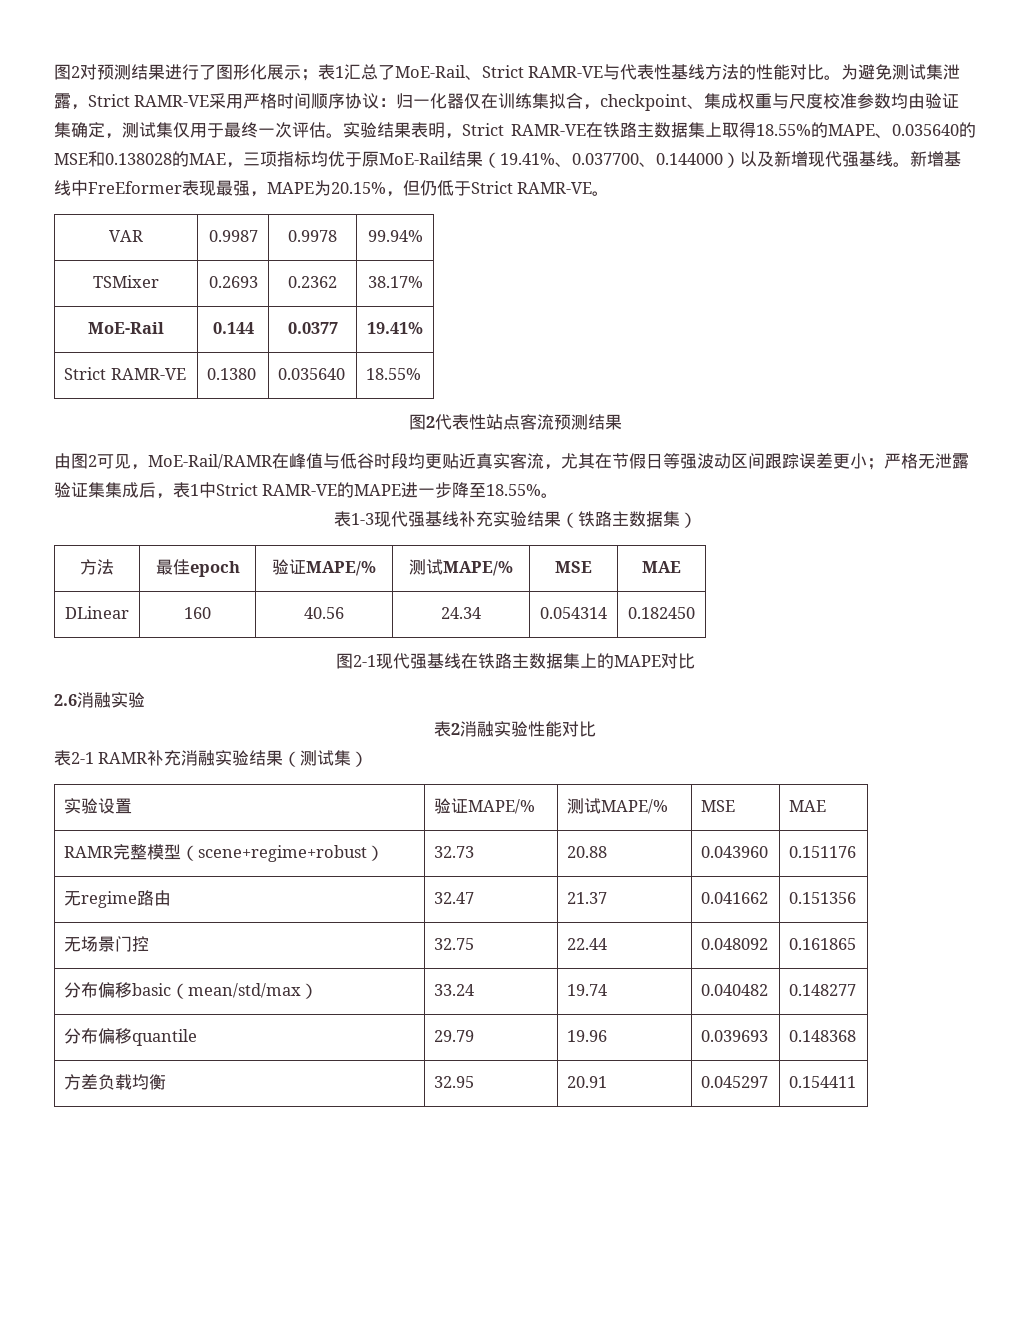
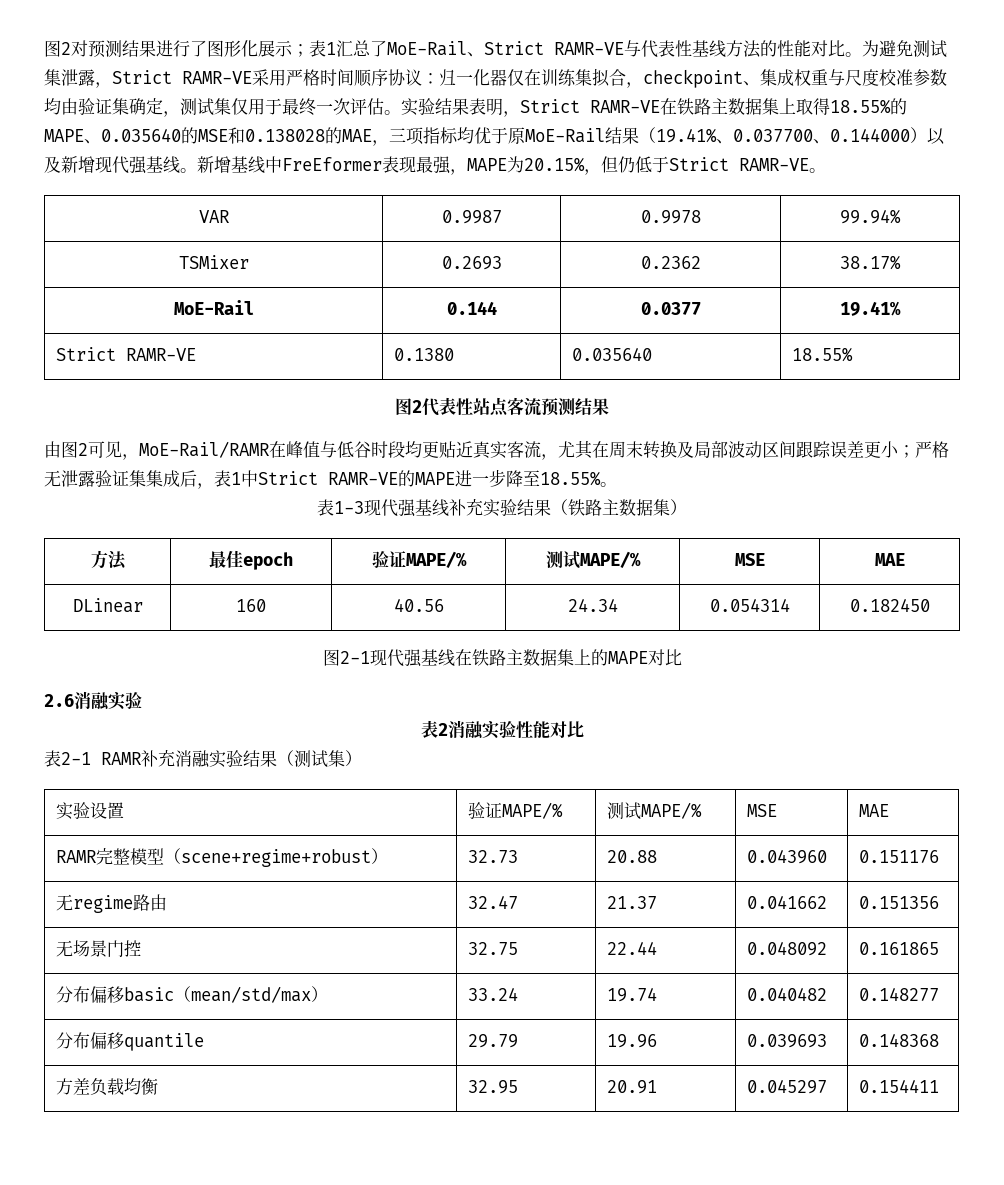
[612,453,697,469] 节假日等强 -> [609,441,728,459] 周末转换及局部

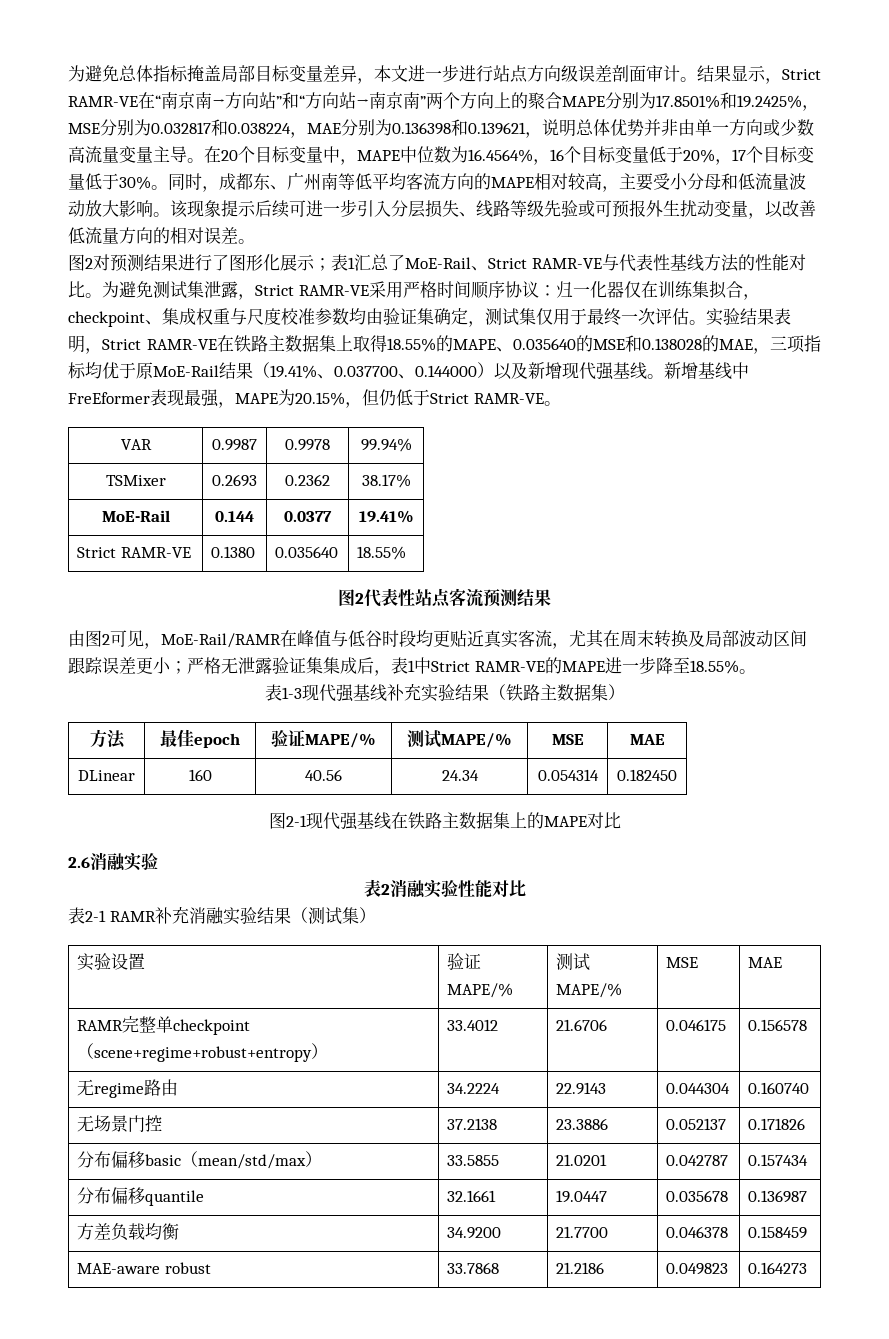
(44, 48) none -> [68,64,821,84] [68,92,819,111] [68,119,814,138] [68,146,814,165] [68,172,806,192] [68,199,816,219] [68,227,255,244] 为避免总体指标掩盖局部目标变量差异，本文进一步进行站点方向级误差剖面审计。结果显示，Strict RAMR-VE在“南京南→方向站”和“方向站→南京南”两个方向上的聚合MAPE分别为17.8501%和19.2425%，MSE分别为0.032817和0.038224，MAE分别为0.136398和0.139621，说明总体优势并非由单一方向或少数高流量变量主导。在20个目标变量中，MAPE中位数为16.4564%，16个目标变量低于20%，17个目标变量低于30%。同时，成都东、广州南等低平均客流方向的MAPE相对较高，主要受小分母和低流量波动放大影响。该现象提示后续可进一步引入分层损失、线路等级先验或可预报外生扰动变量，以改善低流量方向的相对误差。 //
[129,848,388,867] [467,850,518,863] [606,850,657,863] [746,849,827,864] [858,850,939,863] 模型（scene+regime+robust） | 32.73 | 20.88 | 0.043960 | 0.151176 -> [156,1016,251,1035] [77,1043,329,1062] [447,1019,499,1031] [556,1019,608,1031] [666,1019,727,1031] [748,1019,808,1031] 单checkpoint（scene+regime+robust+entropy） | 33.4012 | 21.6706 | 0.046175 | 0.156578
[467,895,518,909] [606,896,657,909] [746,895,827,909] [858,896,939,909] 32.47 | 21.37 | 0.041662 | 0.151356 -> [447,1083,501,1094] [556,1082,607,1095] [666,1083,731,1094] [748,1082,810,1094] 34.2224 | 22.9143 | 0.044304 | 0.160740
[467,942,518,955] [606,941,657,955] [746,941,827,956] [858,942,939,955] 32.75 | 22.44 | 0.048092 | 0.161865 -> [447,1118,498,1130] [556,1118,609,1130] [666,1118,727,1130] [748,1118,806,1130] 37.2138 | 23.3886 | 0.052137 | 0.171826
[467,987,518,1001] [606,987,657,1002] [746,987,827,1001] [858,987,939,1001] 33.24 | 19.74 | 0.040482 | 0.148277 -> [447,1155,500,1166] [556,1154,608,1166] [666,1155,729,1166] [748,1154,809,1166] 33.5855 | 21.0201 | 0.042787 | 0.157434
[467,1034,518,1048] [606,1034,657,1048] [746,1034,827,1048] [858,1033,939,1047] 29.79 | 19.96 | 0.039693 | 0.148368 -> [447,1190,497,1202] [556,1190,608,1203] [666,1190,729,1202] [748,1190,808,1203] 32.1661 | 19.0447 | 0.035678 | 0.136987
[467,1080,518,1094] [606,1080,657,1094] [746,1079,827,1094] [858,1079,939,1093] 32.95 | 20.91 | 0.045297 | 0.154411 -> [447,1227,502,1239] [556,1226,609,1238] [666,1226,729,1238] [748,1226,808,1239] [77,1262,211,1274] [447,1262,500,1274] [556,1262,605,1274] [666,1263,729,1275] [748,1262,808,1274] 34.9200 | 21.7700 | 0.046378 | 0.158459 // MAE-aware robust | 33.7868 | 21.2186 | 0.049823 | 0.164273

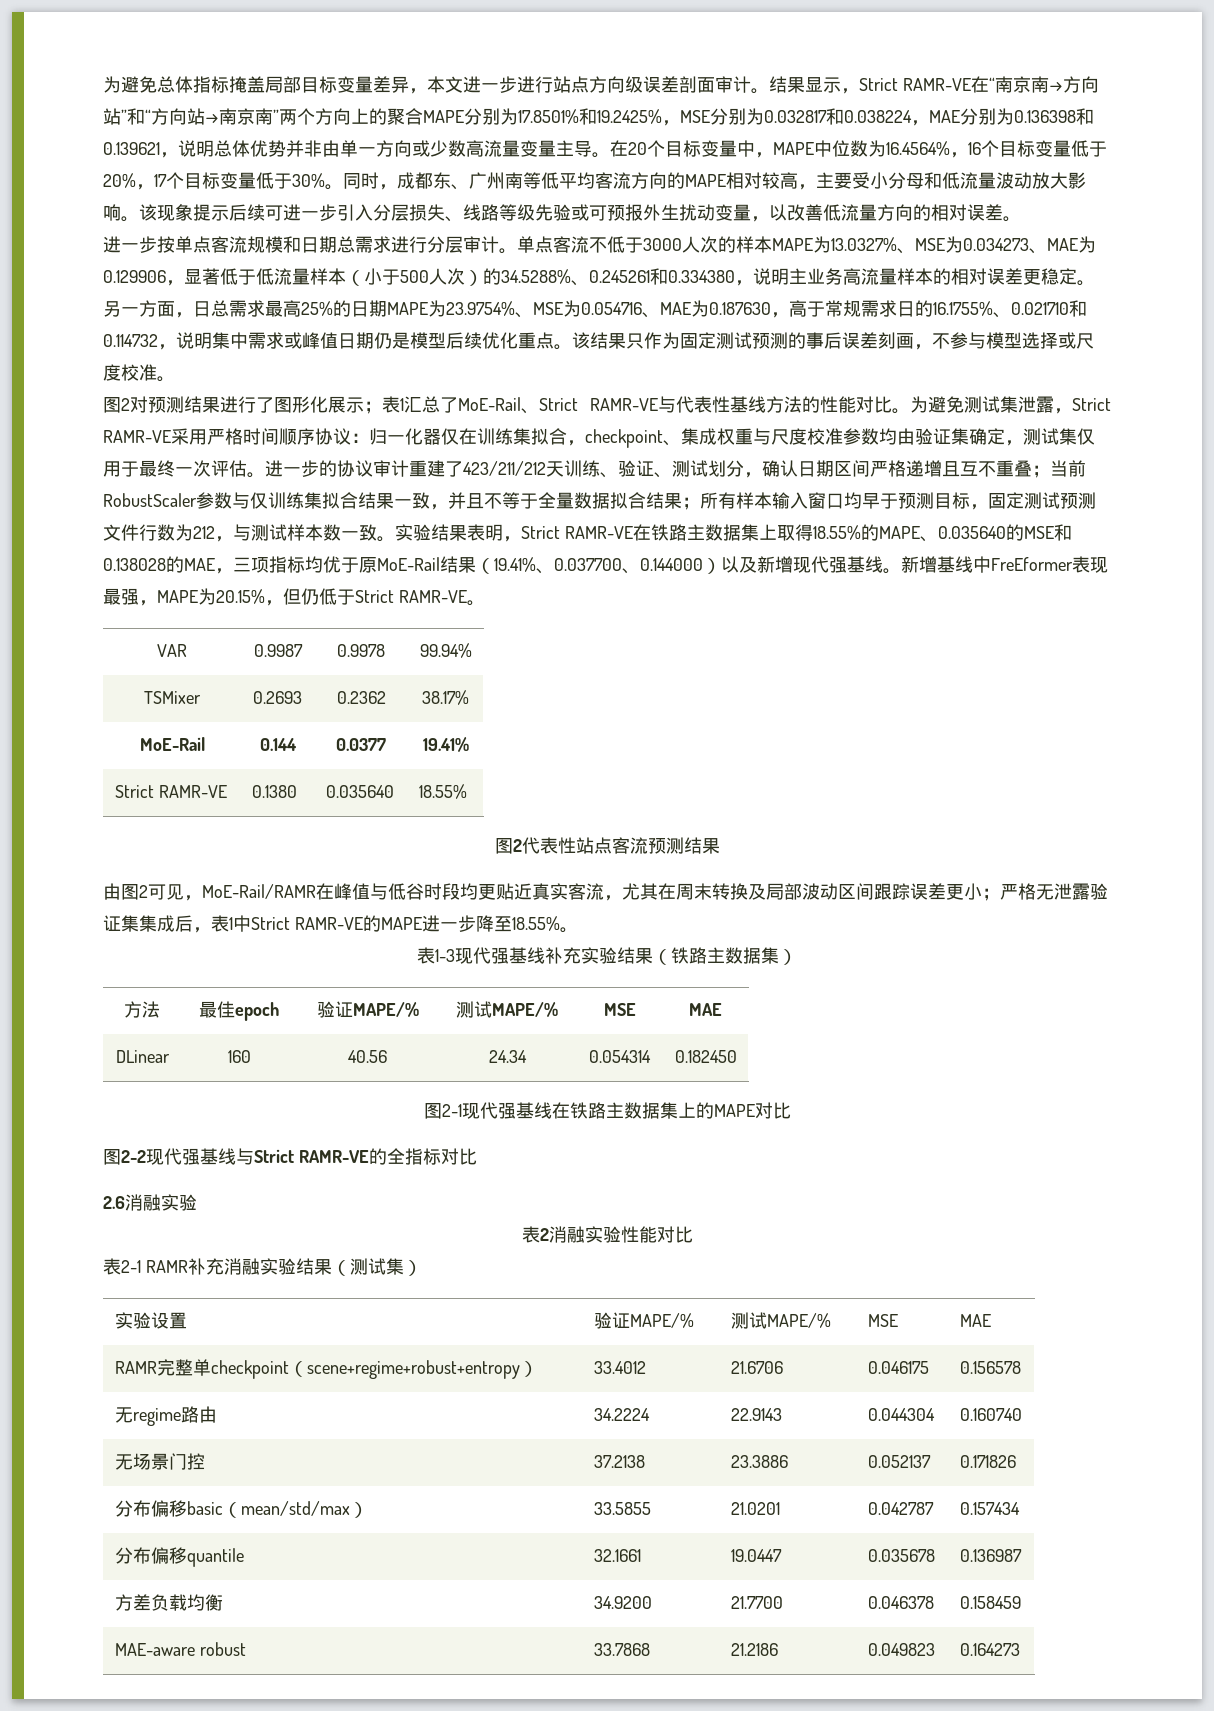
(255, 241) none -> [103,236,1096,254] [103,268,1095,286] [103,300,1087,318] [103,332,1094,350] [103,364,175,382] // 进一步按单点客流规模和日期总需求进行分层审计。单点客流不低于3000人次的样本MAPE为13.0327%、MSE为0.034273、MAE为0.129906，显著低于低流量样本（小于500人次）的34.5288%、0.245261和0.334380，说明主业务高流量样本的相对误差更稳定。另一方面，日总需求最高25%的日期MAPE为23.9754%、MSE为0.054716、MAE为0.187630，高于常规需求日的16.1755%、0.021710和0.114732，说明集中需求或峰值日期仍是模型后续优化重点。该结果只作为固定测试预测的事后误差刻画，不参与模型选择或尺度校准。
(706, 322) none -> [265,460,1086,478] [103,492,1096,510] [103,524,395,542] 进一步的协议审计重建了423/211/212天训练、验证、测试划分，确认日期区间严格递增且互不重叠；当前RobustScaler参数与仅训练集拟合结果一致，并且不等于全量数据拟合结果；所有样本输入窗口均早于预测目标，固定测试预测文件行数为212，与测试样本数一致。
(621, 820) none -> [103,1148,477,1165] // 图2-2现代强基线与Strict RAMR-VE的全指标对比

